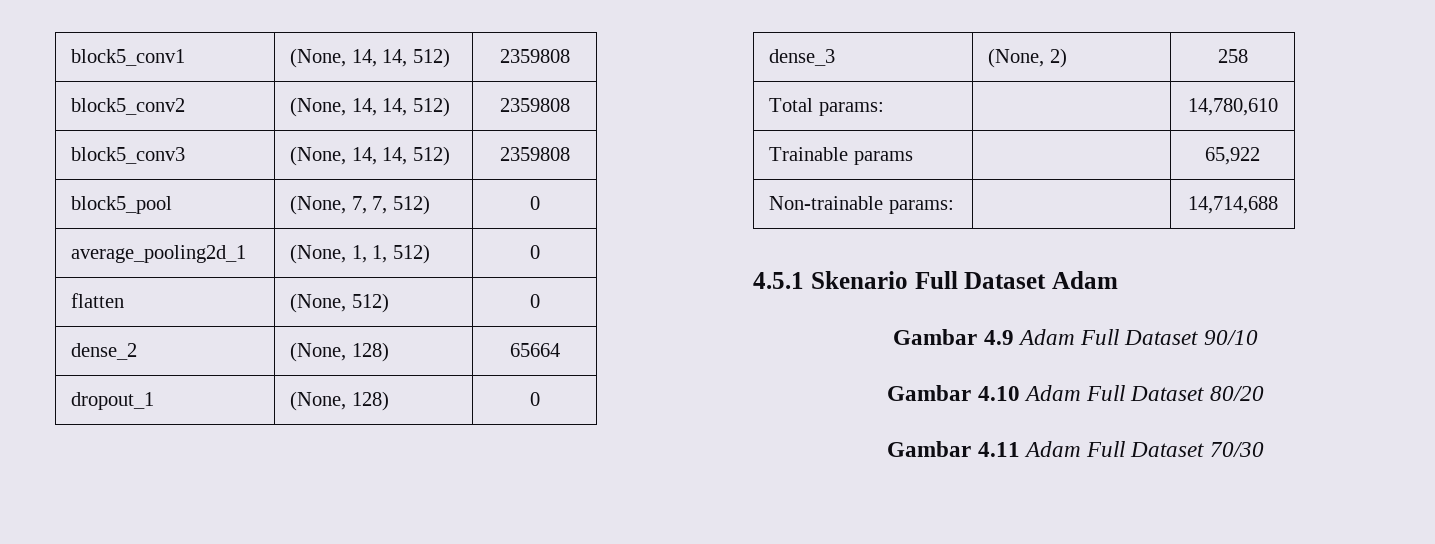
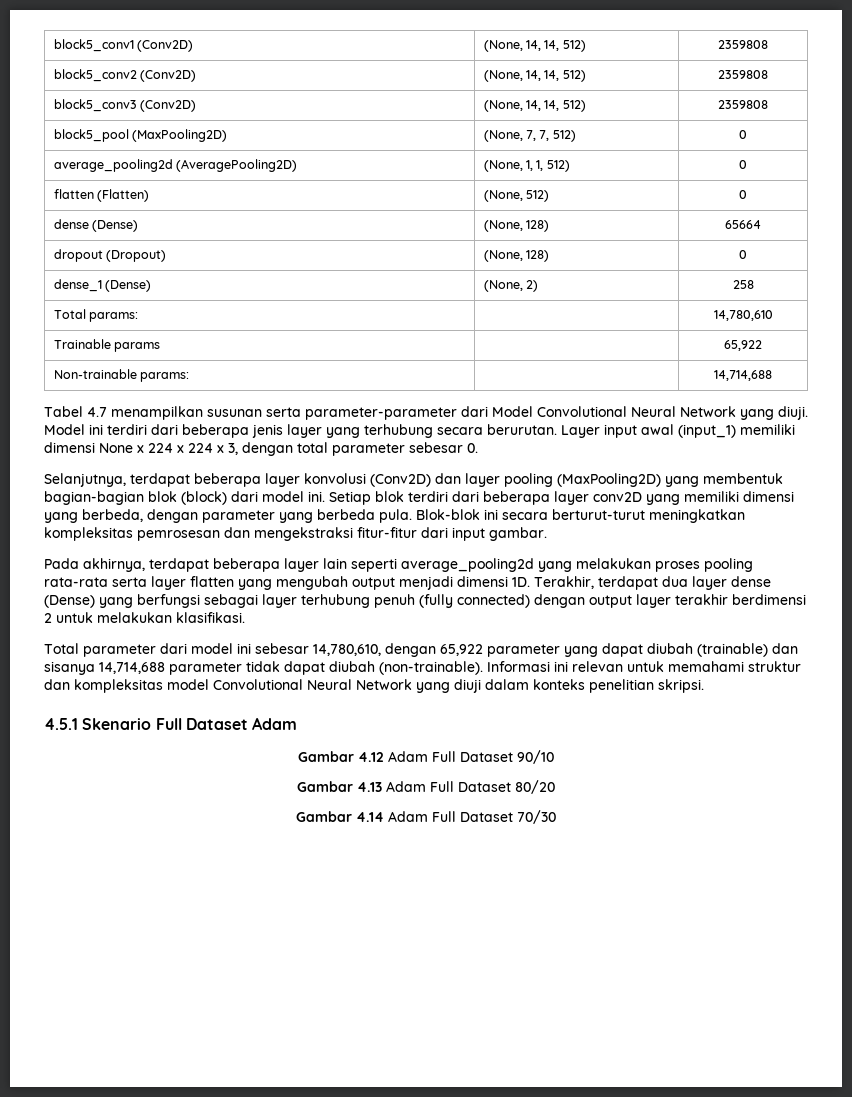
(186, 57) none -> [137,40,194,52] (Conv2D)
(186, 106) none -> [140,70,197,82] (Conv2D)
(186, 155) none -> [140,100,197,112] (Conv2D)
(173, 205) none -> [132,129,228,142] (MaxPooling2D)
[71,245,247,263] average_pooling2d_1 -> [53,159,298,172] average_pooling2d (AveragePooling2D)
(125, 300) none -> [97,189,150,202] (Flatten)
[71,343,138,360] dense_2 -> [53,219,139,232] dense (Dense)
[71,392,155,410] dropout_1 -> [53,249,167,262] dropout (Dropout)
[769,49,836,66] dense_3 -> [53,279,152,292] dense_1 (Dense)
(1278, 205) none -> [44,406,808,420] [44,424,795,438] [44,442,478,456] [44,473,783,487] [44,491,794,505] [44,509,745,523] [44,527,547,541] [44,558,753,572] [44,576,771,590] [44,594,806,608] [44,612,245,623] [44,643,798,657] [44,661,801,675] [44,679,704,693] // Tabel 4.7 menampilkan susunan serta parameter-parameter dari Model Convolutional Neural Network yang diuji. Model ini terdiri dari beberapa jenis layer yang terhubung secara berurutan. Layer input awal (input_1) memiliki dimensi None x 224 x 224 x 3, dengan total parameter sebesar 0. // Selanjutnya, terdapat beberapa layer konvolusi (Conv2D) dan layer pooling (MaxPooling2D) yang membentuk bagian-bagian blok (block) dari model ini. Setiap blok terdiri dari beberapa layer conv2D yang memiliki dimensi yang berbeda, dengan parameter yang berbeda pula. Blok-blok ini secara berturut-turut meningkatkan kompleksitas pemrosesan dan mengekstraksi fitur-fitur dari input gambar. // Pada akhirnya, terdapat beberapa layer lain seperti average_pooling2d yang melakukan proses pooling rata-rata serta layer flatten yang mengubah output menjadi dimensi 1D. Terakhir, terdapat dua layer dense (Dense) yang berfungsi sebagai layer terhubung penuh (fully connected) dengan output layer terakhir berdimensi 2 untuk melakukan klasifikasi. // Total parameter dari model ini sebesar 14,780,610, dengan 65,922 parameter yang dapat diubah (trainable) dan sisanya 14,714,688 parameter tidak dapat diubah (non-trainable). Informasi ini relevan untuk memahami struktur dan kompleksitas model Convolutional Neural Network yang diuji dalam konteks penelitian skripsi.
[983,330,1014,345] 4.9 -> [358,752,384,762] 4.12
[977,386,1020,401] 4.10 -> [357,782,382,792] 4.13
[977,442,1020,457] 4.11 -> [356,812,384,822] 4.14

